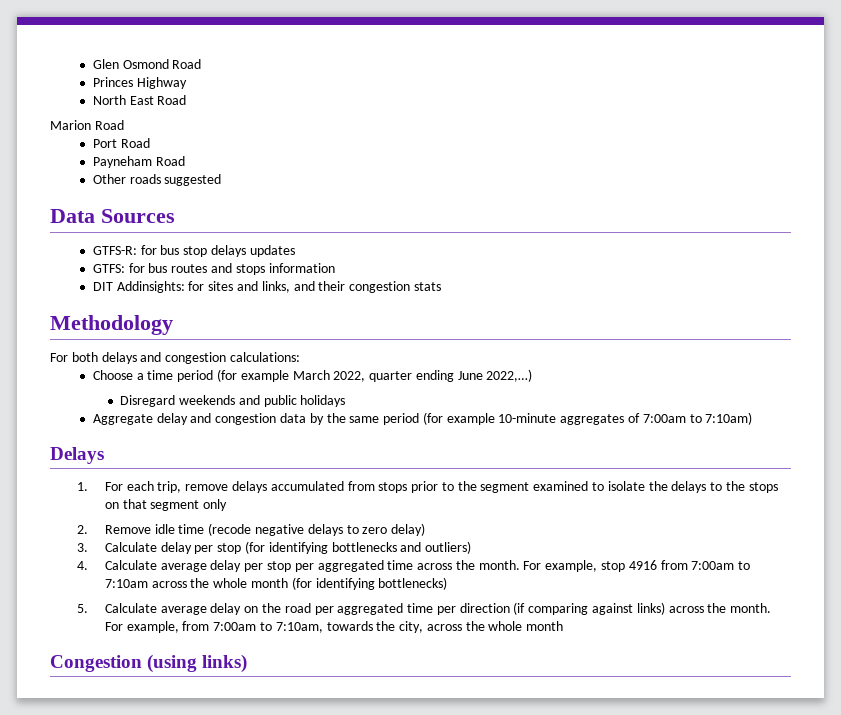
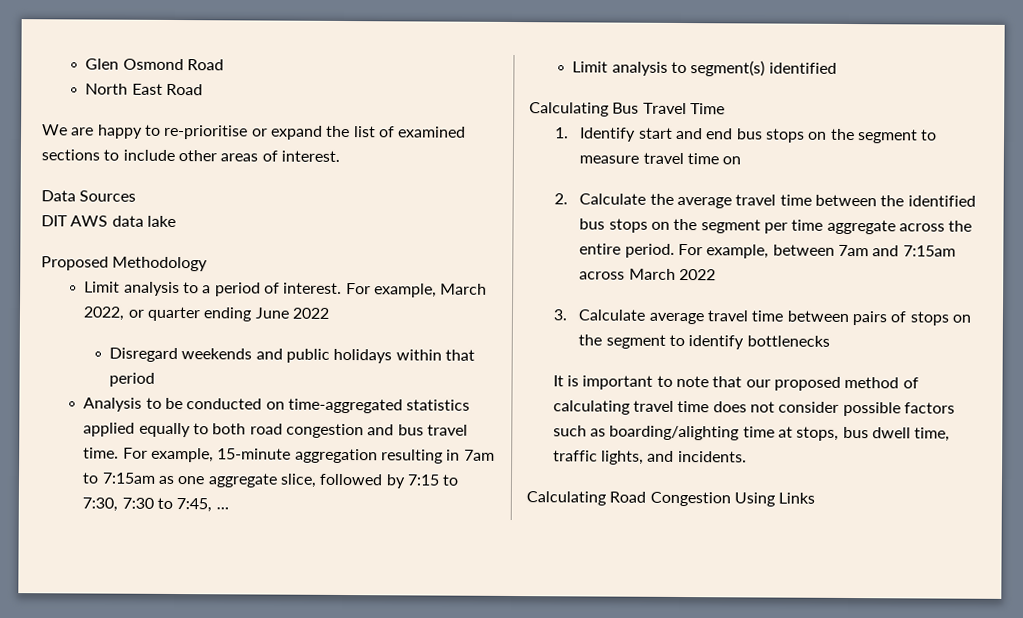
[92,77,187,89] // Princes Highway -> (224, 65) none
[50,120,124,130] [92,138,150,148] [92,156,185,168] [92,174,222,186] [50,209,175,223] [92,245,295,257] [92,263,335,275] [92,281,441,293] [50,315,173,335] [50,352,300,364] [92,369,289,382] Marion Road // Port Road // Payneham Road // Other roads suggested // Data Sources // GTFS-R: for bus stop delays updates // GTFS: for bus routes and stops information // DIT Addinsights: for sites and links, and their congestion stats // Methodology // For both delays and congestion calculations: // Choose a time period (for example -> [42,124,467,140] [41,149,340,162] [41,190,137,202] [41,215,176,228] [41,256,209,272] [84,281,437,298] We are happy to re-prioritise or expand the list of examined sections to include other areas of interest. // Data Sources // DIT AWS data lake // Proposed Methodology // Limit analysis to a period of interest. For example,
(366, 376) none -> [127,309,144,318] or
[486,369,533,382] 2022,…) -> [291,307,330,319] 2022
[92,412,753,425] [50,447,104,464] [77,481,778,493] [104,499,228,511] [77,523,426,536] [77,541,472,554] [77,560,751,572] [104,577,448,590] [77,602,772,615] [104,621,564,633] [50,654,248,673] // Aggregate delay and congestion data by the same period (for example 10-minute aggregates of 7:00am to 7:10am) // Delays // 1. For each trip, remove delays accumulated from stops prior to the segment examined to isolate the delays to the stops on that segment only // 2. Remove idle time (recode negative delays to zero delay) // 3. Calculate delay per stop (for identifying bottlenecks and outliers) // 4. Calculate average delay per stop per aggregated time across the month. For example, stop 4916 from 7:00am to 7:10am across the whole month (for identifying bottlenecks) // 5. Calculate average delay on the road per aggregated time per direction (if comparing against links) across the month. For example, from 7:00am to 7:10am, towards the city, across the whole month // Congestion (using links) -> [395,349,475,361] [108,372,155,387] [83,397,471,414] [83,422,468,439] [83,447,495,464] [82,472,460,489] [82,497,229,513] [572,60,837,77] [529,102,725,117] [554,127,938,144] [579,152,742,165] [553,193,976,209] [579,218,973,235] [579,243,956,259] [579,268,716,281] [552,309,971,326] [578,334,830,350] [552,375,919,391] [552,400,955,417] [552,425,951,442] [552,450,747,465] [526,491,816,507] within that period // Analysis to be conducted on time-aggregated statistics applied equally to both road congestion and bus travel time. For example, 15-minute aggregation resulting in 7am to 7:15am as one aggregate slice, followed by 7:15 to 7:30, 7:30 to 7:45, … // Limit analysis to segment(s) identified // Calculating Bus Travel Time // 1. Identify start and end bus stops on the segment to measure travel time on // 2. Calculate the average travel time between the identified bus stops on the segment per time aggregate across the entire period. For example, between 7am and 7:15am across March 2022 // 3. Calculate average travel time between pairs of stops on the segment to identify bottlenecks // It is important to note that our proposed method of calculating travel time does not consider possible factors such as boarding/alighting time at stops, bus dwell time, traffic lights, and incidents. // Calculating Road Congestion Using Links

